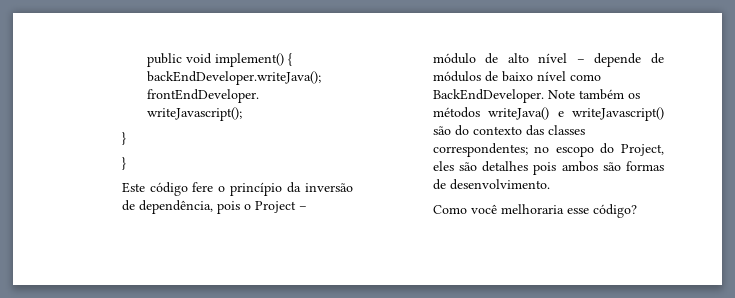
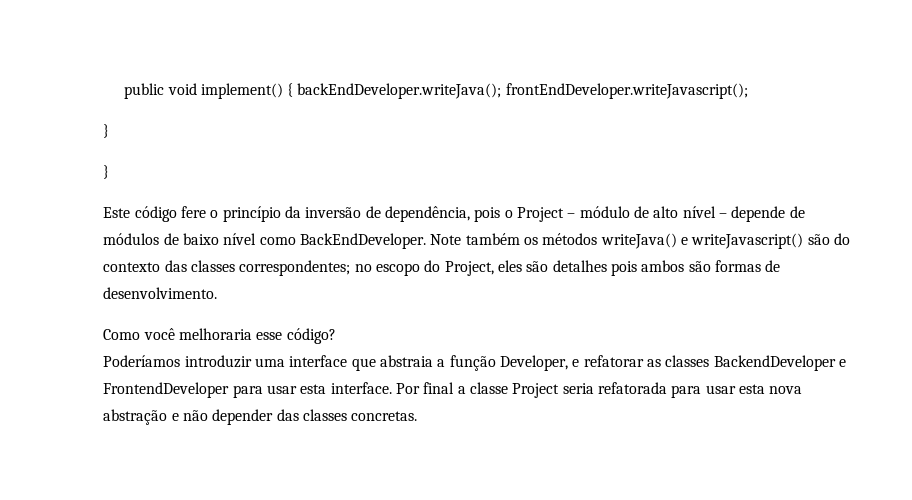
(637, 211) none -> [103,355,846,371] [103,382,803,398] [103,409,418,425] // Poderíamos introduzir uma interface que abstraia a função Developer, e refatorar as classes BackendDeveloper e FrontendDeveloper para usar esta interface. Por final a classe Project seria refatorada para usar esta nova abstração e não depender das classes concretas.

